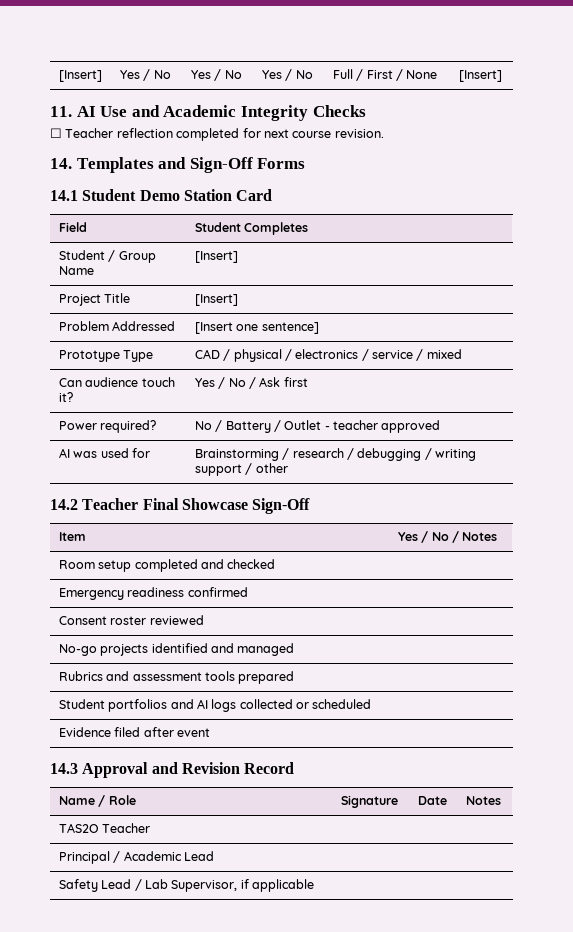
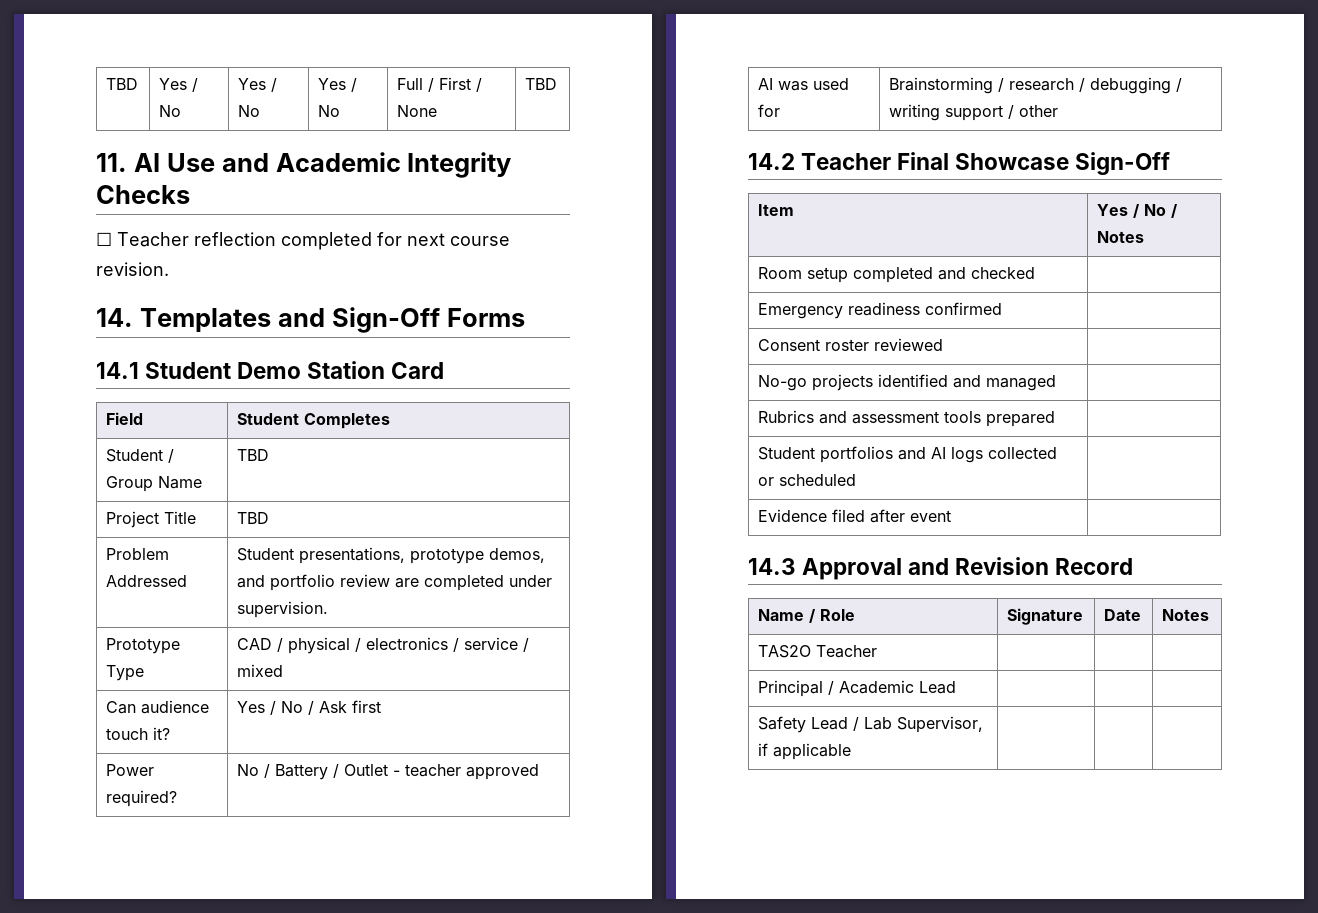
[58,70,102,82] [Insert] -> [106,78,139,90] TBD
[458,70,502,82] [Insert] -> [525,78,558,90] TBD
[194,251,238,263] [Insert] -> [237,449,270,461] TBD
[194,294,238,306] [Insert] -> [237,512,270,524] TBD
[194,322,319,334] [Insert one sentence] -> [237,547,546,564] [237,574,553,591] [237,601,329,618] Student presentations, prototype demos, and portfolio review are completed under supervision.

